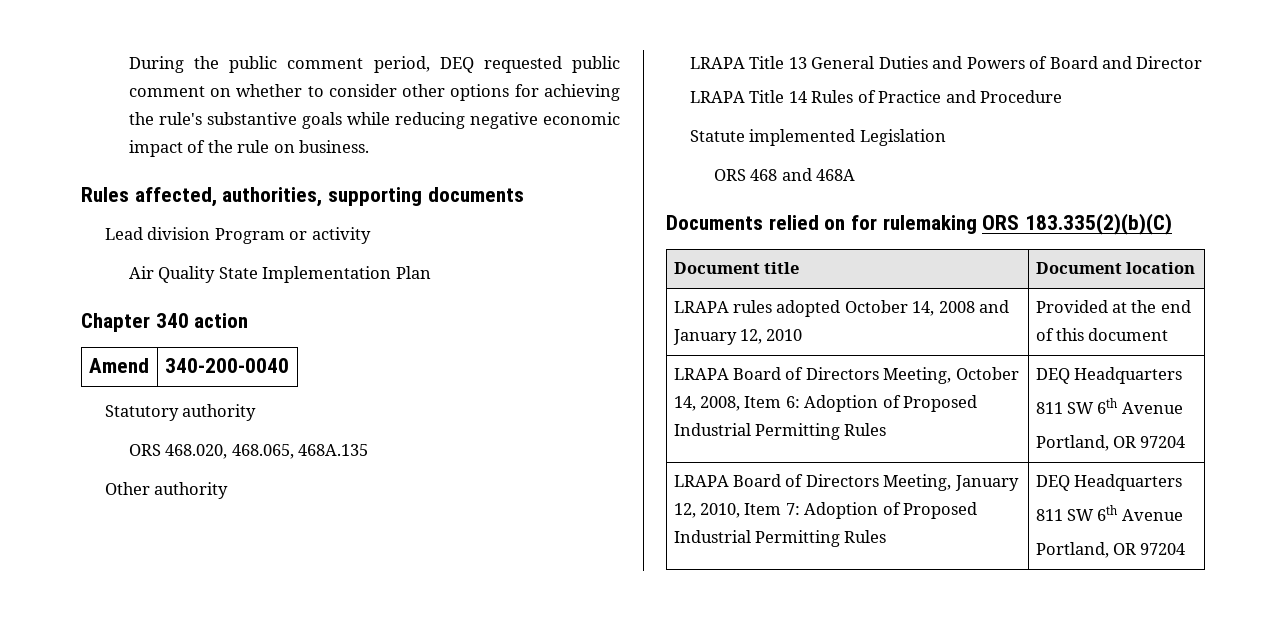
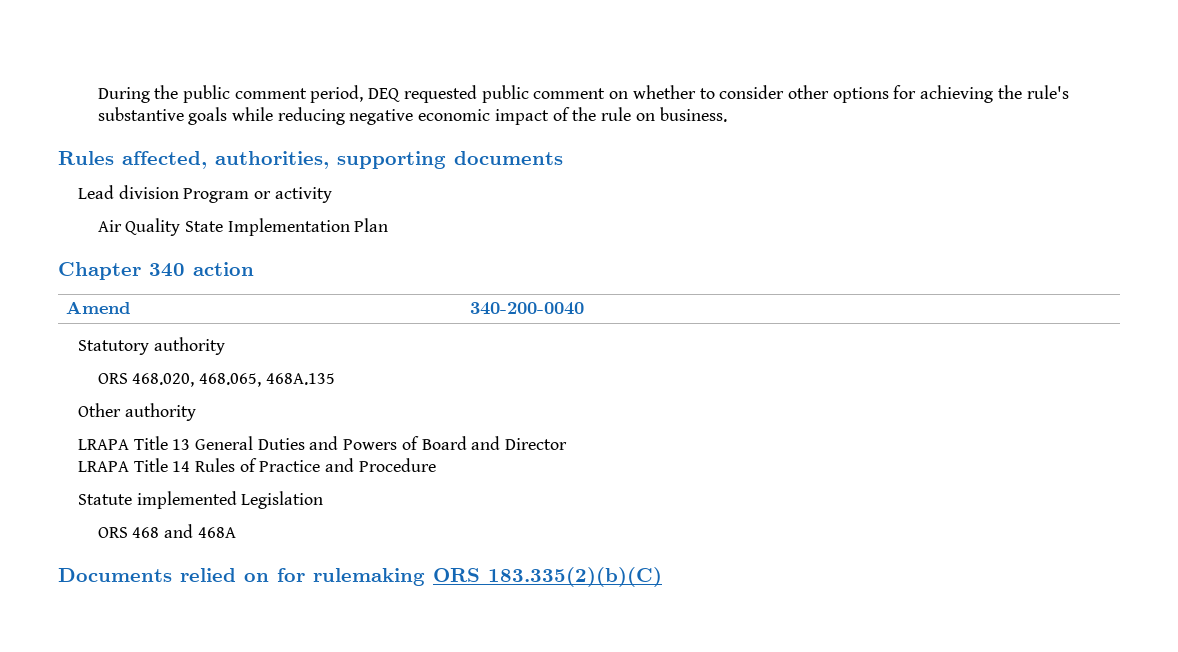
[673,262,799,274] [1035,262,1195,274] [673,300,1010,317] [672,329,803,345] [1035,300,1191,313] [1035,328,1169,341] [673,367,1019,384] [673,395,978,412] [673,423,887,440] [1035,367,1182,384] [1035,398,1183,414] [1035,435,1186,451] [673,474,1019,491] [673,502,978,519] [673,530,887,547] [1035,474,1182,491] [1035,505,1183,521] [1035,542,1186,558] // Document title | Document location // LRAPA rules adopted October 14, 2008 and January 12, 2010 | Provided at the end of this document // LRAPA Board of Directors Meeting, October 14, 2008, Item 6: Adoption of Proposed Industrial Permitting Rules | DEQ Headquarters // 811 SW 6th Avenue // Portland, OR 97204 // LRAPA Board of Directors Meeting, January 12, 2010, Item 7: Adoption of Proposed Industrial Permitting Rules | DEQ Headquarters // 811 SW 6th Avenue // Portland, OR 97204 -> (662, 577) none

